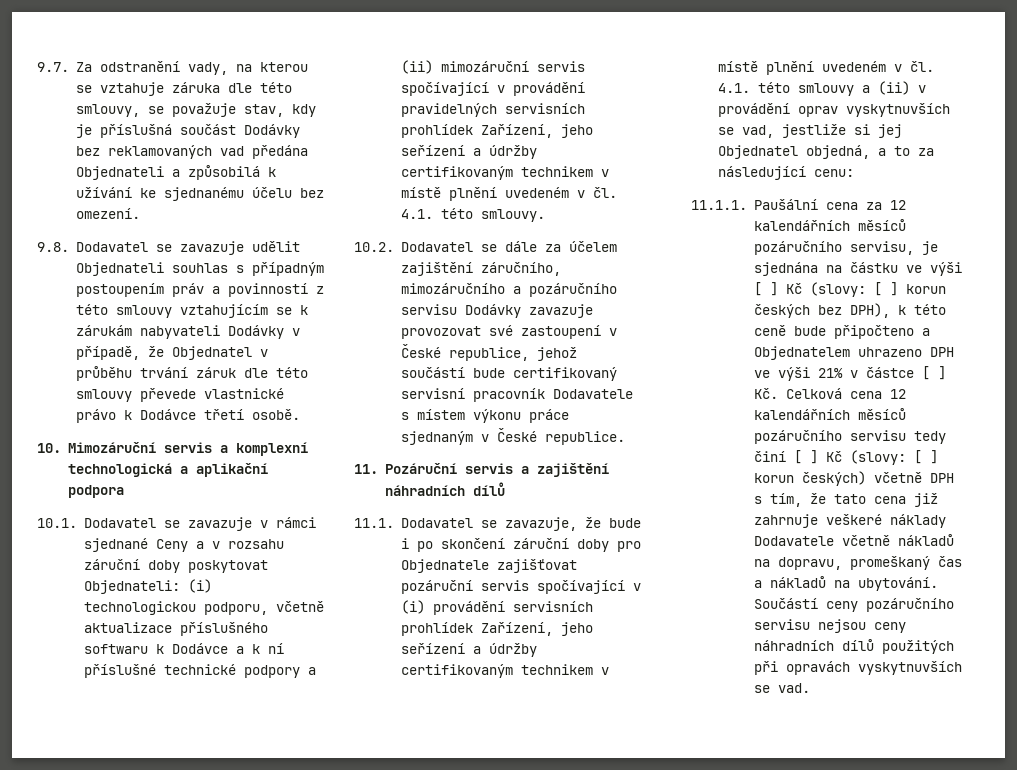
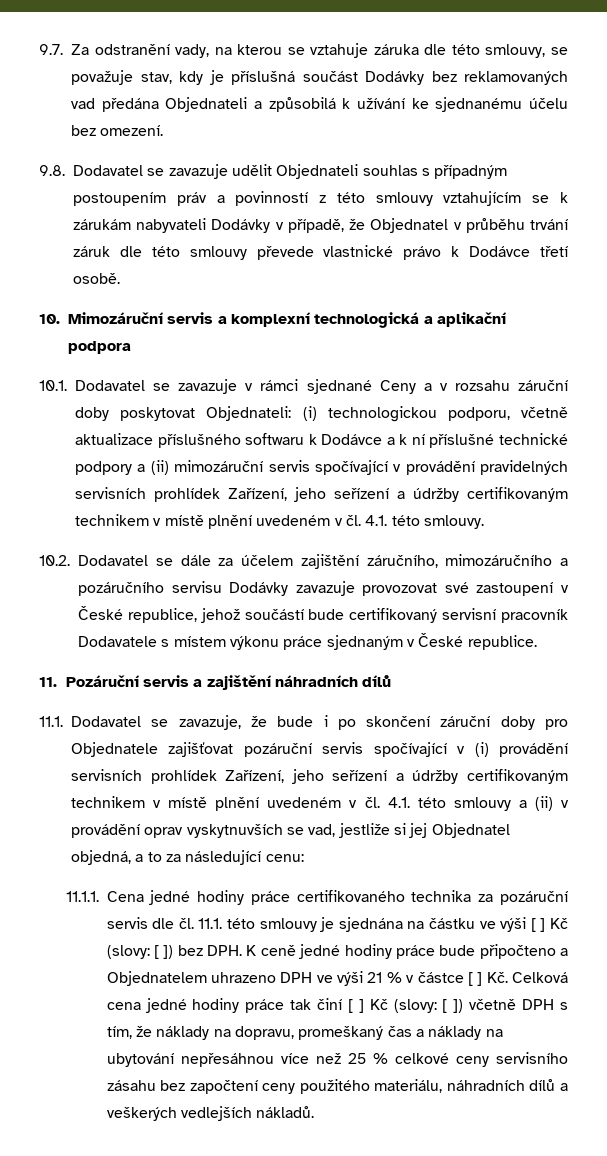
[754,199,907,210] [754,219,907,231] [754,241,915,255] Paušální cena za 12 kalendářních měsíců pozáručního servisu, -> [106,890,568,905] [106,917,317,932] Cena jedné hodiny práce certifikovaného technika za pozáruční servis dle čl. 11.1. této smlouvy
[890,282,947,296] [754,303,947,318] [754,325,787,336] ] korun českých bez DPH), k této ceně -> [163,944,435,959] ]) bez DPH. K ceně jedné hodiny práce
[818,368,844,378] 21% -> [367,972,402,983] 21 %
[890,389,907,399] [754,408,907,420] [754,430,947,444] 12 kalendářních měsíců pozáručního servisu tedy -> [145,998,312,1013] jedné hodiny práce tak
[930,450,939,464] [754,471,867,486] ] korun českých) -> [453,999,464,1013] ])
[834,493,939,507] [754,514,947,528] [754,534,955,546] tato cena již zahrnuje veškeré náklady Dodavatele včetně nákladů -> [156,1026,210,1040] náklady
[770,576,939,591] [754,598,955,612] [754,619,907,633] [754,639,955,654] [754,661,963,675] [754,683,811,693] nákladů na ubytování. Součástí ceny pozáručního servisu nejsou ceny náhradních dílů použitých při opravách vyskytnuvších se vad. -> [428,1026,503,1040] [106,1052,568,1067] [106,1079,568,1094] [106,1106,315,1121] náklady na ubytování nepřesáhnou více než 25 % celkové ceny servisního zásahu bez započtení ceny použitého materiálu, náhradních dílů a veškerých vedlejších nákladů.

